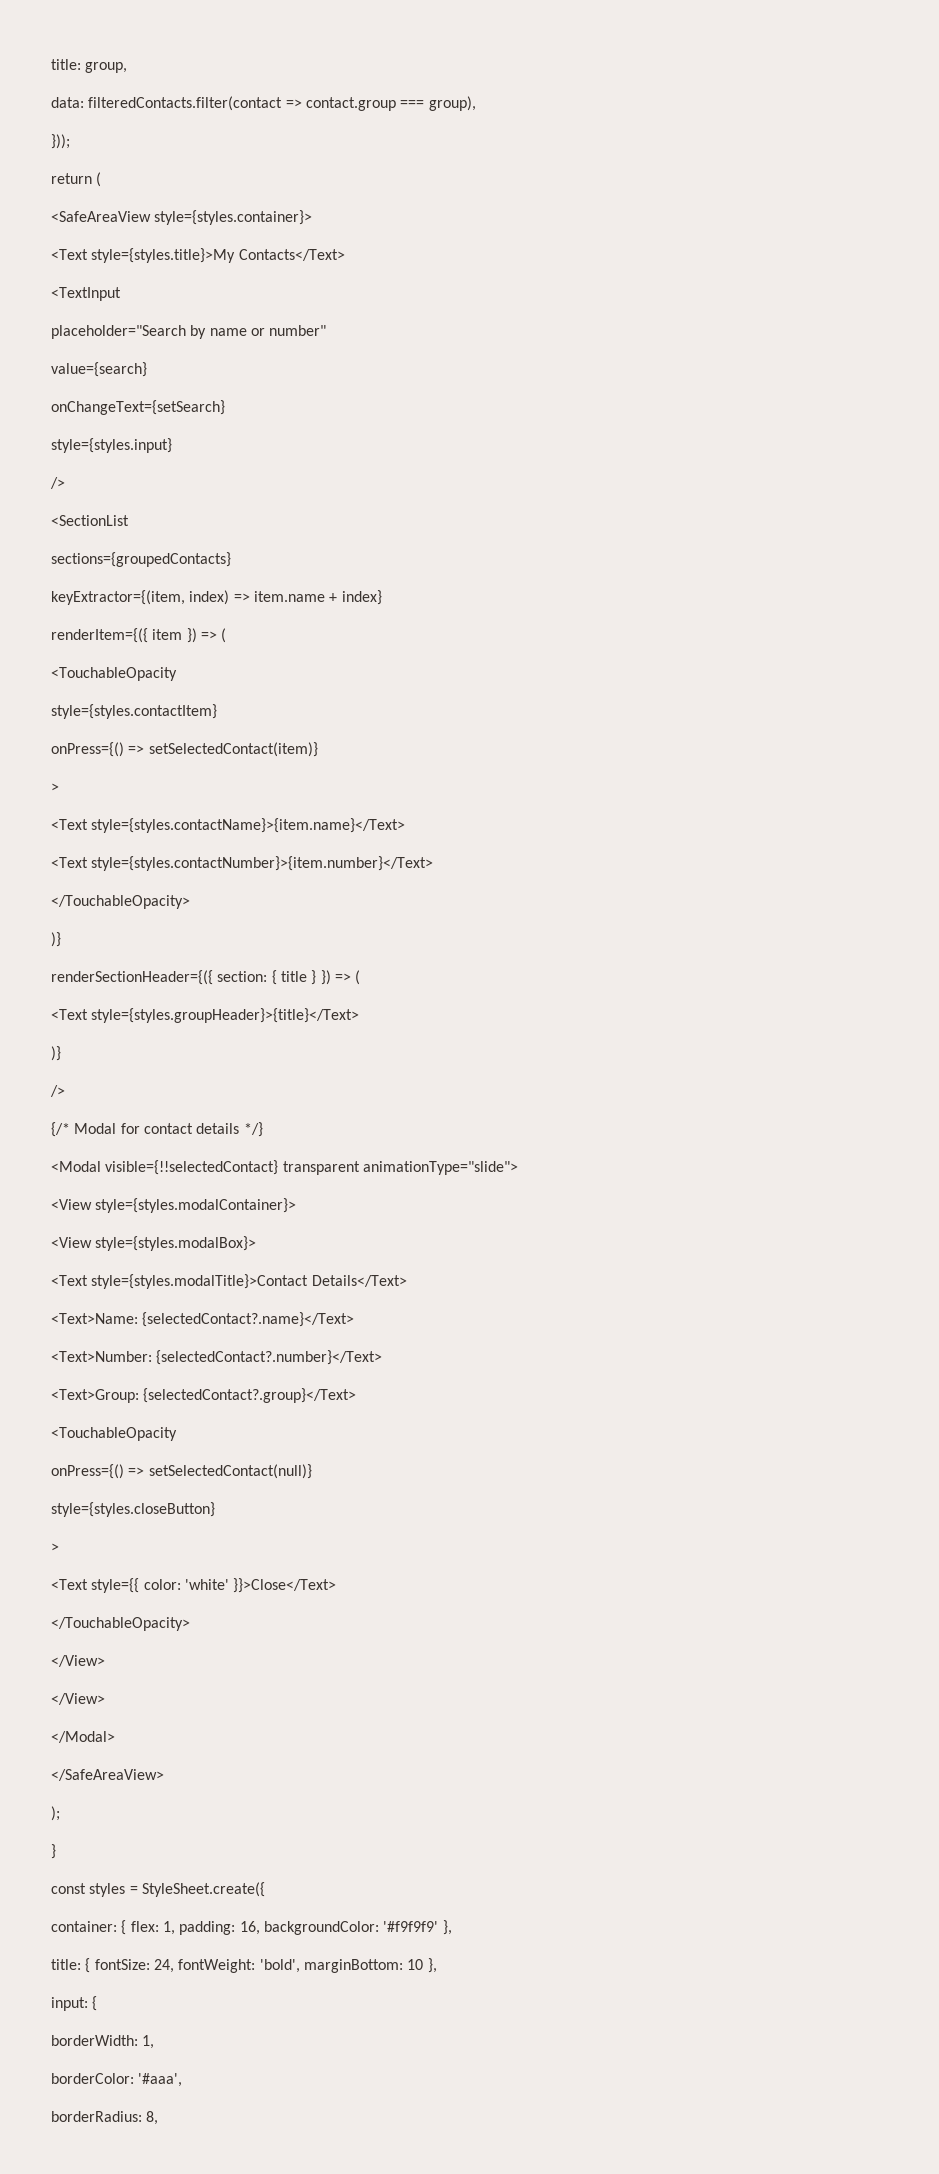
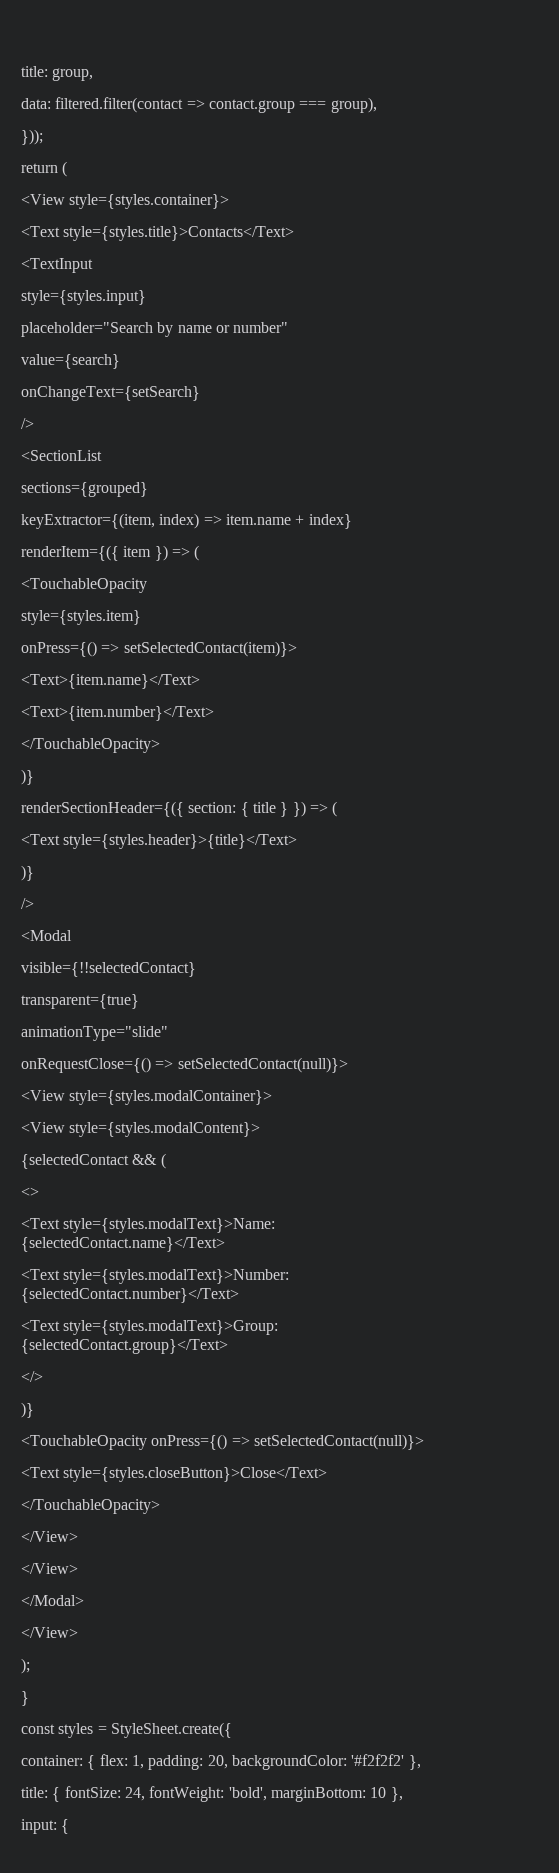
[88,96,283,111] filteredContacts.filter(contact -> [55,97,184,113] filtered.filter(contact
[51,211,151,222] <SafeAreaView -> [21,194,65,205] <View
[91,248,345,263] style={styles.title}>My Contacts</Text> -> [63,226,295,241] style={styles.title}>Contacts</Text>
(121, 294) none -> [21,290,146,305] // style={styles.input}
[51,438,172,453] // style={styles.input} -> (200, 393) none
[51,552,231,567] sections={groupedContacts} -> [21,482,148,497] sections={grouped}
[51,704,217,719] [51,742,318,757] [51,783,59,792] [51,818,406,833] [51,856,434,871] style={styles.contactItem} // onPress={() => setSelectedContact(item)} // > // <Text style={styles.contactName}>{item.name}</Text> // <Text style={styles.contactNumber}>{item.number}</Text> -> [21,610,141,625] [21,641,297,657] [21,674,200,689] [21,706,214,721] style={styles.item} // onPress={() => setSelectedContact(item)}> // <Text>{item.name}</Text> // <Text>{item.number}</Text>
[91,1008,360,1023] style={styles.groupHeader}>{title}</Text> -> [63,834,298,849] style={styles.header}>{title}</Text>
[51,1122,263,1137] [51,1160,518,1175] [51,1198,297,1213] [51,1236,257,1251] [51,1274,407,1289] [51,1312,355,1327] [51,1350,383,1365] [51,1388,357,1403] [51,1427,177,1441] [51,1464,312,1479] [51,1502,215,1517] [51,1543,59,1552] [51,1578,337,1593] {/* Modal for contact details */} // <Modal visible={!!selectedContact} transparent animationType="slide"> // <View style={styles.modalContainer}> // <View style={styles.modalBox}> // <Text style={styles.modalTitle}>Contact Details</Text> // <Text>Name: {selectedContact?.name}</Text> // <Text>Number: {selectedContact?.number}</Text> // <Text>Group: {selectedContact?.group}</Text> // <TouchableOpacity // onPress={() => setSelectedContact(null)} // style={styles.closeButton} // > // <Text style={{ color: 'white' }}>Close</Text> -> [21,930,72,941] [21,962,196,977] [21,994,139,1009] [21,1026,168,1041] [21,1057,348,1073] [21,1090,273,1105] [21,1122,261,1137] [21,1153,166,1169] [21,1187,39,1197] [21,1218,276,1233] [21,1237,225,1252] [21,1269,290,1284] [21,1288,239,1303] [21,1320,279,1335] [21,1339,228,1354] [21,1371,43,1382] [21,1402,34,1418] [21,1434,424,1450] [21,1467,328,1482] <Modal // visible={!!selectedContact} // transparent={true} // animationType="slide" // onRequestClose={() => setSelectedContact(null)}> // <View style={styles.modalContainer}> // <View style={styles.modalContent}> // {selectedContact && ( // <> // <Text style={styles.modalText}>Name: {selectedContact.name}</Text> // <Text style={styles.modalText}>Number: {selectedContact.number}</Text> // <Text style={styles.modalText}>Group: {selectedContact.group}</Text> // </> // )} // <TouchableOpacity onPress={() => setSelectedContact(null)}> // <Text style={styles.closeButton}>Close</Text>
[51,1769,164,1781] </SafeAreaView> -> [21,1627,78,1638] </View>
[239,1921,439,1935] 16, backgroundColor: '#f9f9f9' -> [207,1754,405,1770] 20, backgroundColor: '#f2f2f2'
[51,2035,155,2049] [51,2073,183,2087] [51,2111,159,2125] // borderWidth: 1, // borderColor: '#aaa', // borderRadius: 8, -> (70, 1826) none

